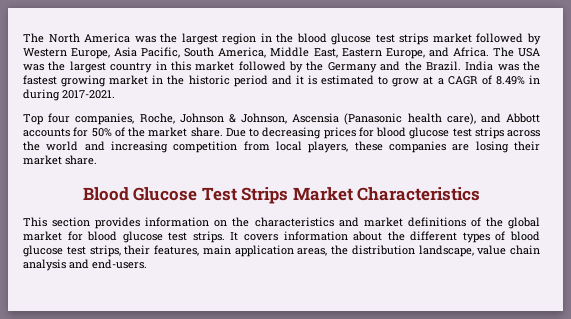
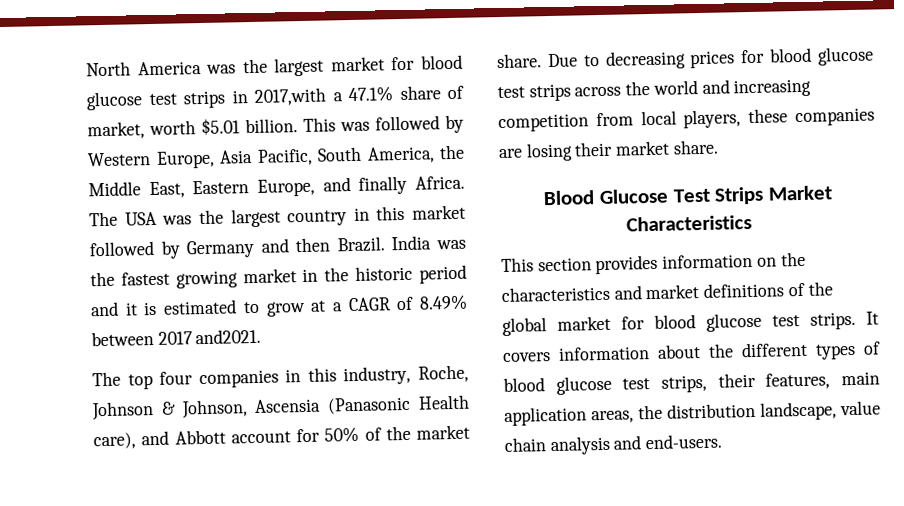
[23,33,44,43] The -> (86, 69) none
[222,33,472,45] region in the blood glucose test strips market -> [330,54,463,72] [86,85,464,111] [87,117,370,140] market for blood glucose test strips in 2017,with a 47.1% share of market, worth $5.01 billion. This was
(267, 52) none -> [439,144,465,160] the
(449, 52) none -> [358,175,408,195] finally
[306,61,324,71] the -> (181, 249) none
[404,61,422,71] the -> [295,237,331,253] then
[528,75,540,84] [23,89,115,101] [23,113,135,125] in during 2017-2021. // Top four companies, -> [91,328,262,347] [92,365,412,390] between 2017 and2021. // The top four companies in this industry,
[407,113,442,123] health -> [418,394,471,410] Health
[23,128,70,137] accounts -> [230,431,291,444] account

